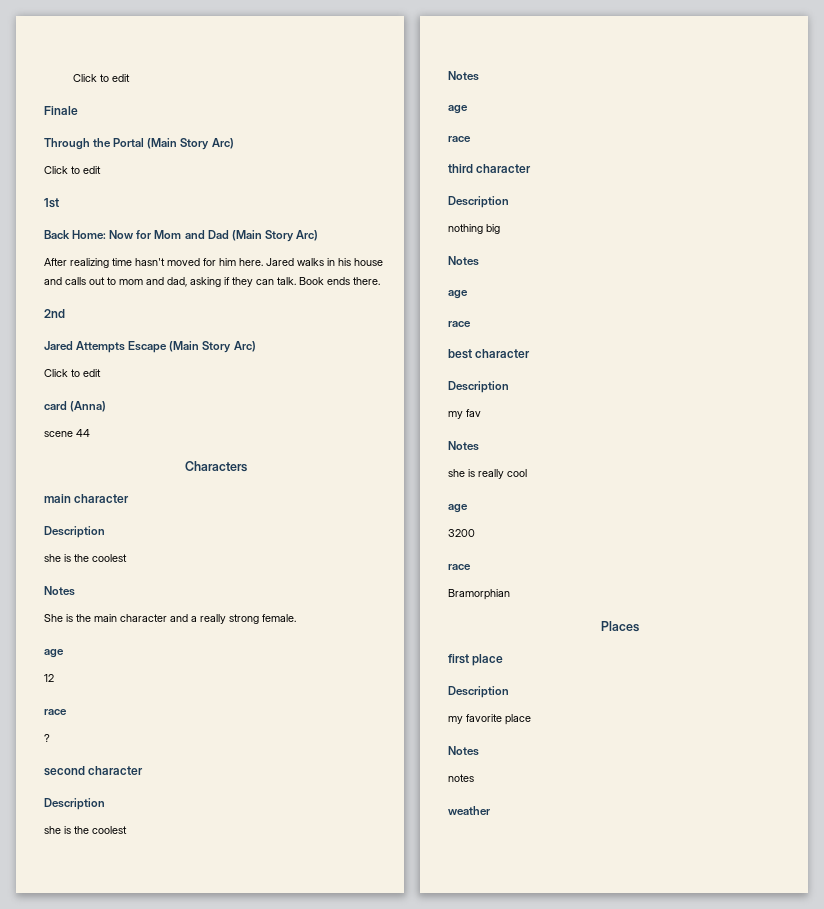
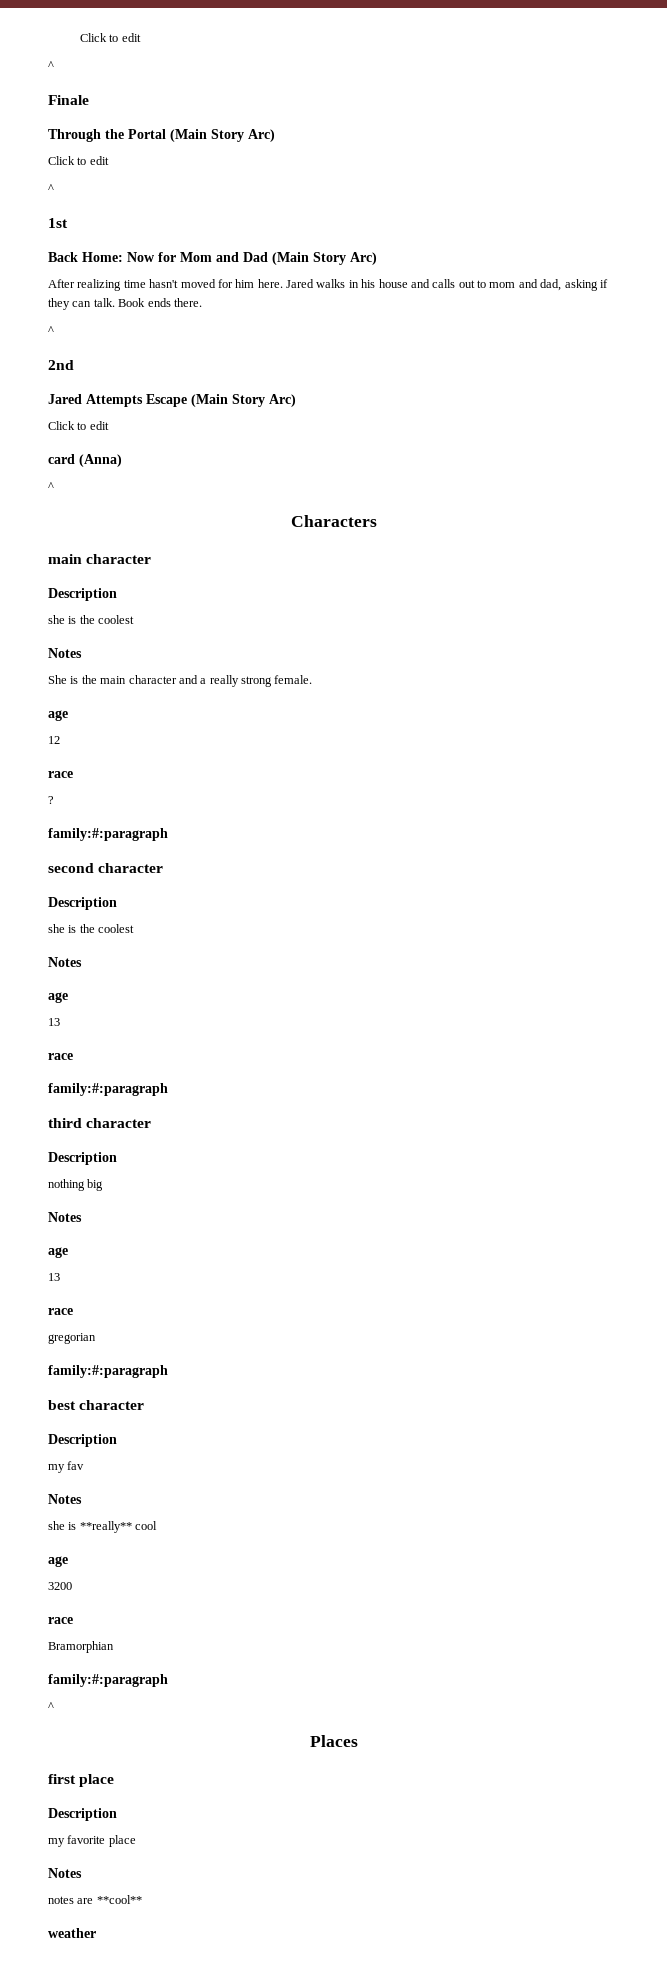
[72,74,130,82] Click to edit -> [79,33,141,42] [48,61,54,69] Click to edit // ^
(101, 170) none -> [48,184,54,192] // ^
(380, 281) none -> [48,326,54,334] // ^
[44,429,90,437] scene 44 -> [48,482,54,490] ^
(50, 738) none -> [48,828,168,841] // family:#:paragraph
[448,136,471,142] // race -> [48,1018,60,1026] [48,1053,73,1060] [48,1083,168,1096] // 13 // race // family:#:paragraph
[448,321,471,327] // race -> [48,1273,60,1281] [48,1308,73,1315] [48,1333,96,1344] [48,1365,168,1378] // 13 // race // gregorian // family:#:paragraph
[478,469,504,479] really -> [79,1521,132,1533] **really**
(510, 594) none -> [48,1674,168,1687] [48,1702,54,1710] // family:#:paragraph // ^
(474, 778) none -> [77,1895,142,1904] are **cool**

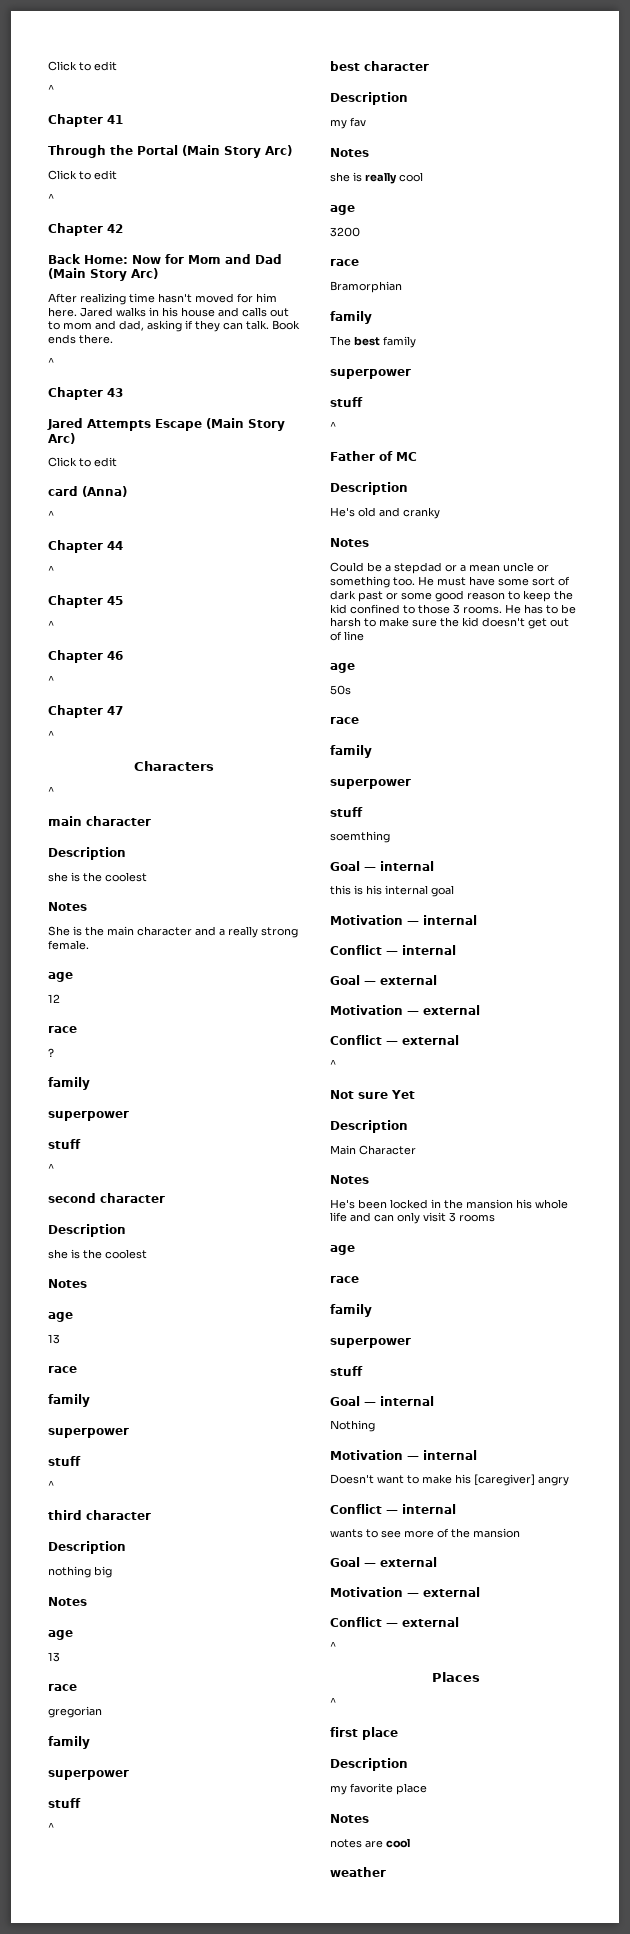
[79,33,141,42] [48,61,54,69] [48,95,89,105] Click to edit // ^ // Finale -> [48,61,117,71] [48,85,54,93] [48,114,123,127] Click to edit // ^ // Chapter 41
[48,218,68,228] 1st -> [48,223,123,236] Chapter 42
[48,360,74,370] 2nd -> [48,387,123,400] Chapter 43
(54, 486) none -> [48,540,123,553] [48,566,54,574] [48,595,123,608] [48,621,54,629] [48,650,123,663] [48,676,54,684] [48,705,123,718] [48,731,54,739] // Chapter 44 // ^ // Chapter 45 // ^ // Chapter 46 // ^ // Chapter 47 // ^
(377, 521) none -> [48,787,54,795] // ^
[48,828,168,841] family:#:paragraph -> [48,1077,90,1090] [48,1111,129,1121] [48,1139,81,1149] [48,1164,54,1172] family // superpower // stuff // ^
[48,1083,168,1096] family:#:paragraph -> [48,1394,90,1407] [48,1428,129,1438] [48,1456,81,1466] [48,1481,54,1489] family // superpower // stuff // ^
[48,1365,168,1378] family:#:paragraph -> [48,1736,90,1749] [48,1770,129,1780] [48,1798,81,1808] [48,1823,54,1831] family // superpower // stuff // ^
[79,1521,132,1533] **really** -> [365,172,397,184] really
[48,1674,168,1687] family:#:paragraph -> [330,311,372,324] [330,336,416,348] [330,369,411,379] [330,397,363,407] [330,422,336,430] [330,451,417,461] [330,482,408,495] [330,507,440,519] [330,538,369,547] [330,562,549,574] [330,576,570,588] [330,590,573,602] [330,604,576,614] [330,617,569,629] [330,631,364,641] [330,663,355,673] [330,685,351,695] [330,717,359,724] [330,745,372,758] [330,779,411,789] [330,807,363,817] [330,831,390,843] [330,861,434,871] [330,885,454,897] [330,915,477,925] [330,945,456,955] [330,975,437,985] [330,1005,480,1015] [330,1035,459,1045] [330,1060,336,1068] [330,1090,415,1099] [330,1120,408,1133] [330,1145,416,1155] [330,1175,369,1184] [330,1199,568,1209] [330,1212,495,1224] [330,1245,355,1255] [330,1276,359,1283] [330,1304,372,1317] [330,1338,411,1348] [330,1366,363,1376] [330,1396,434,1406] [330,1420,375,1432] [330,1450,477,1460] [330,1474,569,1486] [330,1504,456,1514] [330,1528,520,1538] [330,1557,437,1567] [330,1587,480,1597] [330,1617,459,1627] family // The best family // superpower // stuff // ^ // Father of MC // Description // He's old and cranky // Notes // Could be a stepdad or a mean uncle or something too. He must have some sort of dark past or some good reason to keep the kid confined to those 3 rooms. He has to be harsh to make sure the kid doesn't get out of line // age // 50s // race // family // superpower // stuff // soemthing // Goal — internal // this is his internal goal // Motivation — internal // Conflict — internal // Goal — external // Motivation — external // Conflict — external // ^ // Not sure Yet // Description // Main Character // Notes // He's been locked in the mansion his whole life and can only visit 3 rooms // age // race // family // superpower // stuff // Goal — internal // Nothing // Motivation — internal // Doesn't want to make his [caregiver] angry // Conflict — internal // wants to see more of the mansion // Goal — external // Motivation — external // Conflict — external
(358, 1741) none -> [330,1698,336,1706] // ^
[96,1895,142,1904] **cool** -> [386,1838,410,1848] cool

